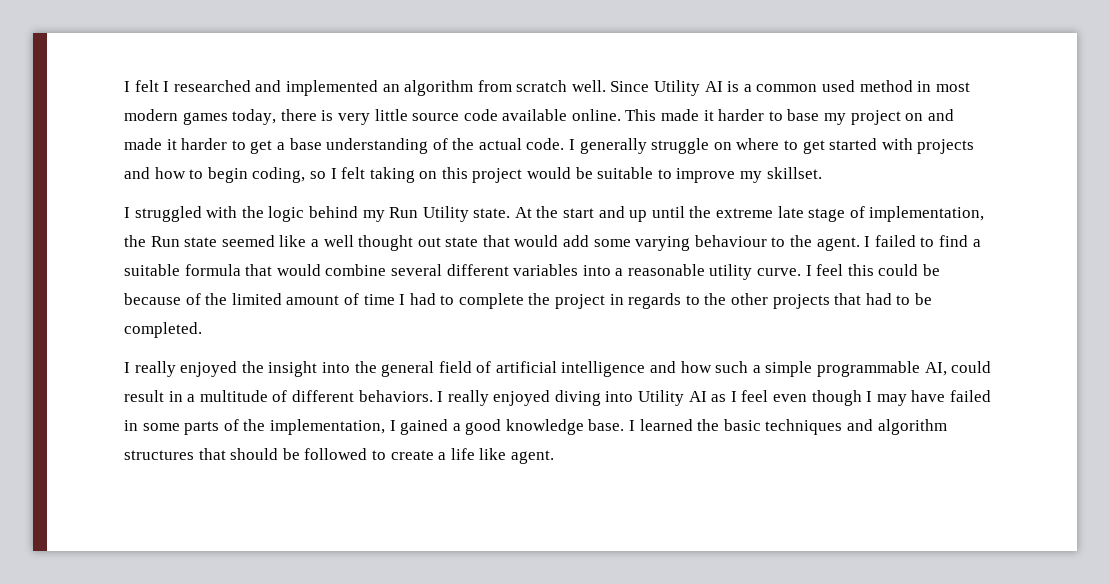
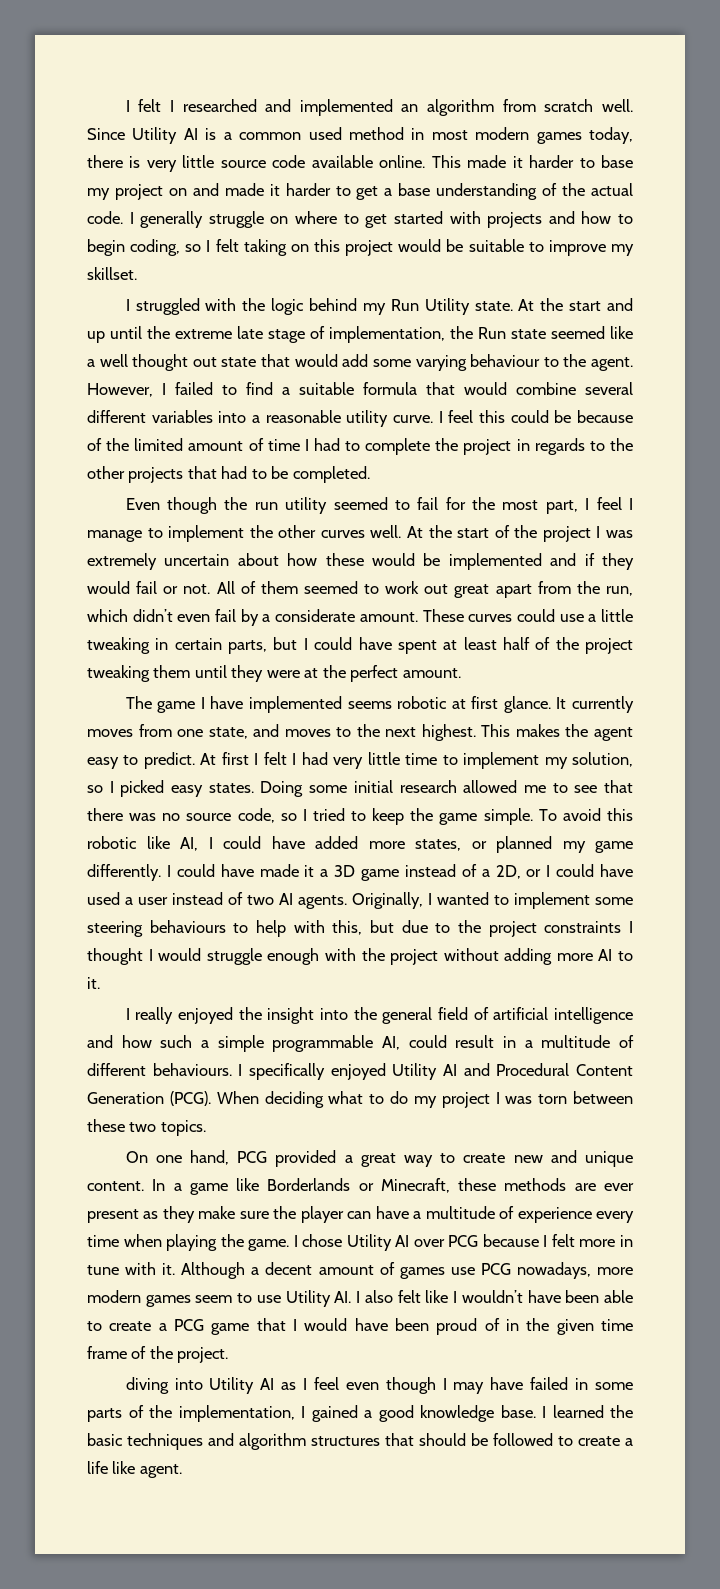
(860, 244) none -> [87,383,153,397] However,
(202, 330) none -> [125,497,633,514] [87,525,633,542] [87,553,634,570] [87,581,633,598] [87,609,634,626] [87,637,633,654] [87,665,461,682] [125,696,634,713] [87,724,634,741] [87,752,634,769] [87,780,633,797] [87,808,633,825] [87,836,633,853] [87,864,633,881] [87,892,633,909] [87,920,634,937] [87,948,633,965] [87,977,100,989] // Even though the run utility seemed to fail for the most part, I feel I manage to implement the other curves well. At the start of the project I was extremely uncertain about how these would be implemented and if they would fail or not. All of them seemed to work out great apart from the run, which didn’t even fail by a considerate amount. These curves could use a little tweaking in certain parts, but I could have spent at least half of the project tweaking them until they were at the perfect amount. // The game I have implemented seems robotic at first glance. It currently moves from one state, and moves to the next highest. This makes the agent easy to predict. At first I felt I had very little time to implement my solution, so I picked easy states. Doing some initial research allowed me to see that there was no source code, so I tried to keep the game simple. To avoid this robotic like AI, I could have added more states, or planned my game differently. I could have made it a 3D game instead of a 2D, or I could have used a user instead of two AI agents. Originally, I wanted to implement some steering behaviours to help with this, but due to the project constraints I thought I would struggle enough with the project without adding more AI to it.
[358,390,551,406] behaviors. I really enjoyed -> [152,1063,633,1080] [87,1091,633,1108] [87,1119,206,1136] [125,1150,633,1167] [87,1178,634,1195] [87,1206,634,1223] [87,1234,634,1251] [87,1262,633,1279] [87,1290,633,1307] [87,1318,633,1335] [87,1346,229,1363] behaviours. I specifically enjoyed Utility AI and Procedural Content Generation (PCG). When deciding what to do my project I was torn between these two topics. // On one hand, PCG provided a great way to create new and unique content. In a game like Borderlands or Minecraft, these methods are ever present as they make sure the player can have a multitude of experience every time when playing the game. I chose Utility AI over PCG because I felt more in tune with it. Although a decent amount of games use PCG nowadays, more modern games seem to use Utility AI. I also felt like I wouldn’t have been able to create a PCG game that I would have been proud of in the given time frame of the project. //

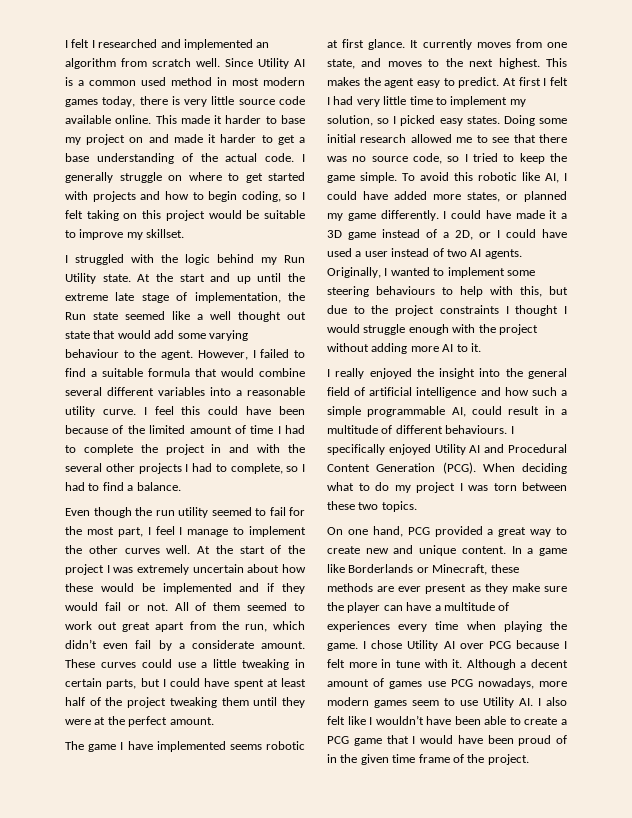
[554,410,572,423] be -> [246,406,305,415] have been
[534,438,633,455] regards to the -> [229,444,305,453] [65,463,102,472] and with the several
[187,466,370,483] that had to be completed. -> [185,463,305,474] [65,482,181,491] I had to complete, so I had to find a balance.
[517,1207,592,1223] experience -> [327,621,390,632] experiences
[125,1377,633,1394] [87,1405,633,1422] [87,1433,633,1450] [87,1461,182,1478] // diving into Utility AI as I feel even though I may have failed in some parts of the implementation, I gained a good knowledge base. I learned the basic techniques and algorithm structures that should be followed to create a life like agent. -> (529, 759) none

